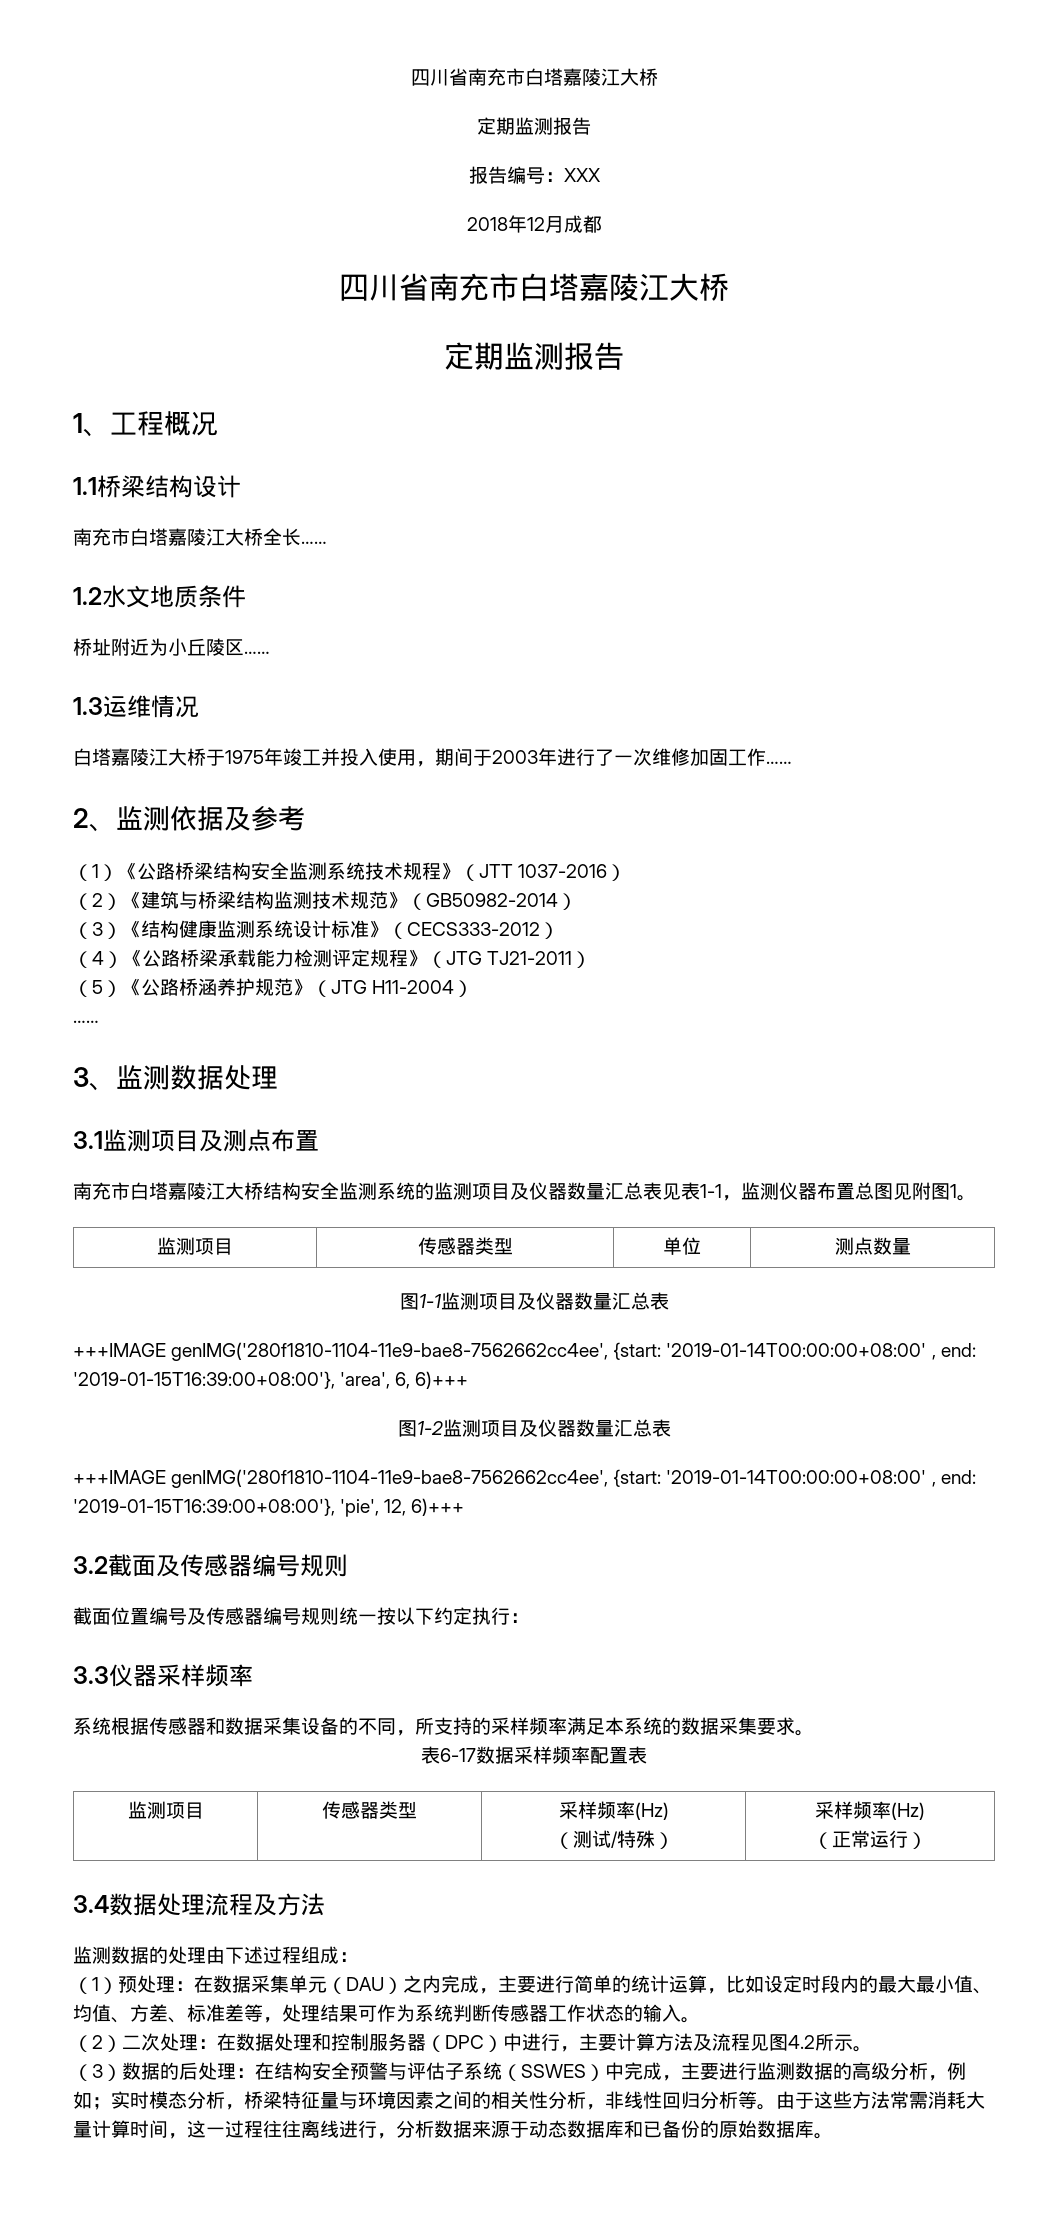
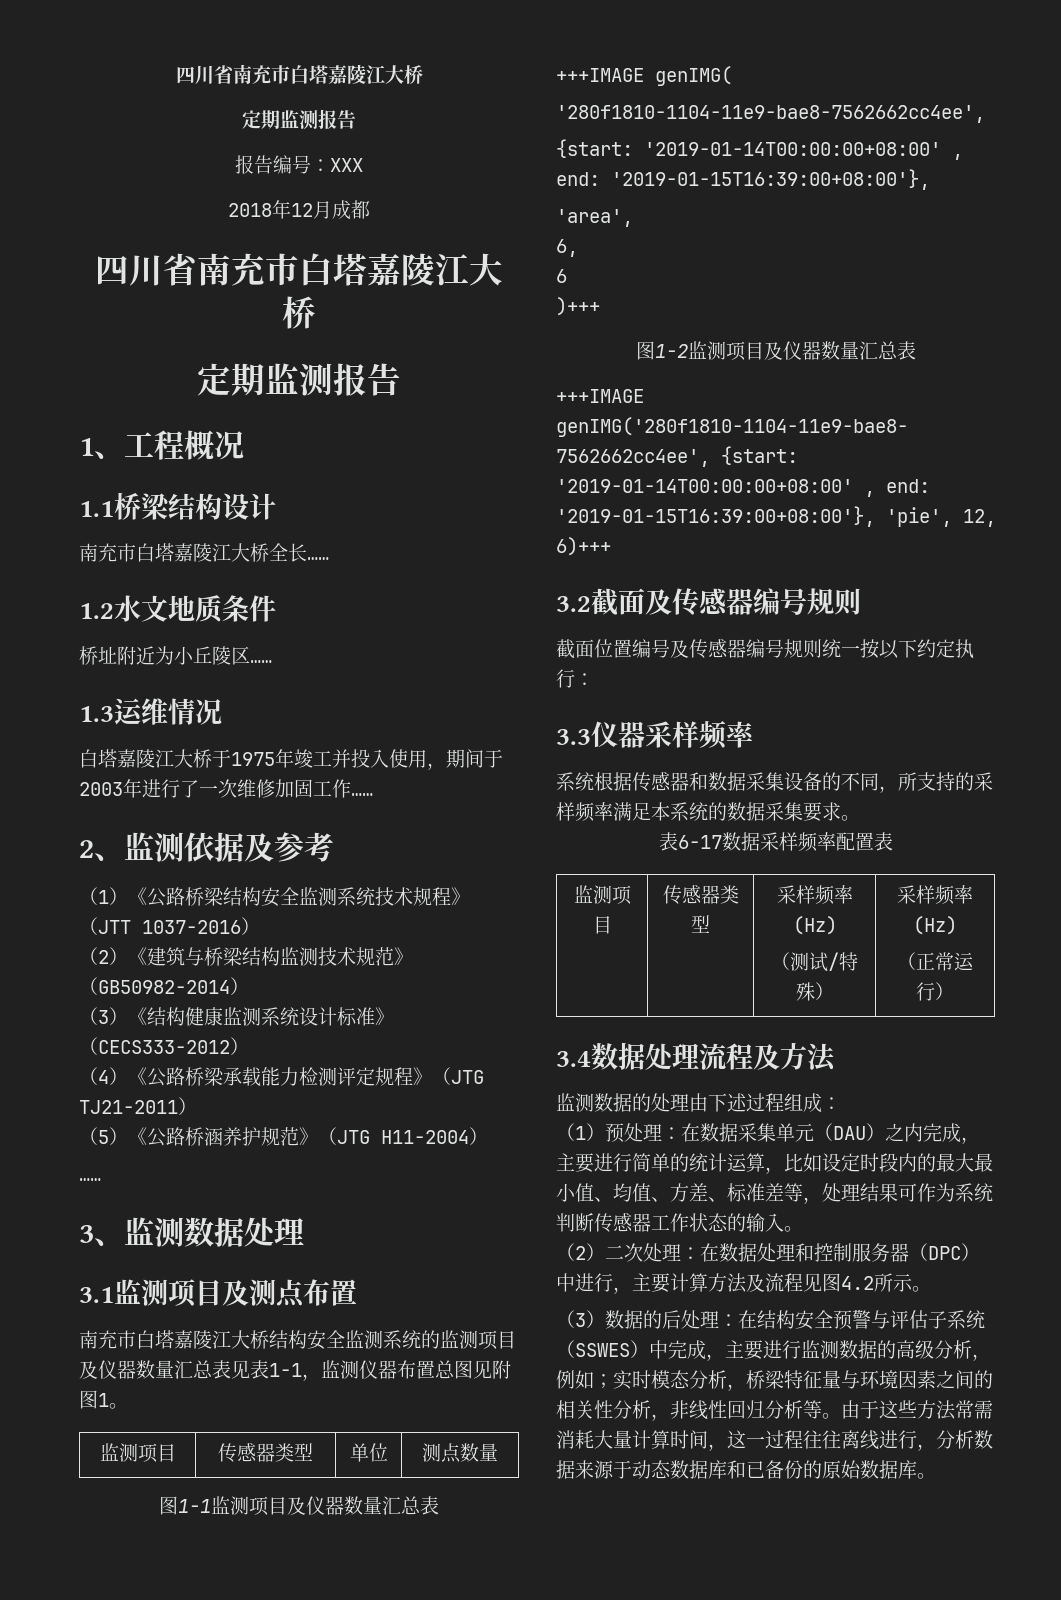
[171,1342,976,1361] [73,1371,335,1389] genIMG('280f1810-1104-11e9-bae8-7562662cc4ee', {start: '2019-01-14T00:00:00+08:00' , end: '2019-01-15T16:39:00+08:00'}, -> [655,66,732,86] [556,105,985,123] [556,139,963,160] [556,169,930,190] genIMG( // '280f1810-1104-11e9-bae8-7562662cc4ee', // {start: '2019-01-14T00:00:00+08:00' , end: '2019-01-15T16:39:00+08:00'}, //
(391, 1380) none -> (633, 218) //
[415,1371,469,1389] 6)+++ -> [556,269,567,283] [556,297,600,316] // 6 // )+++

